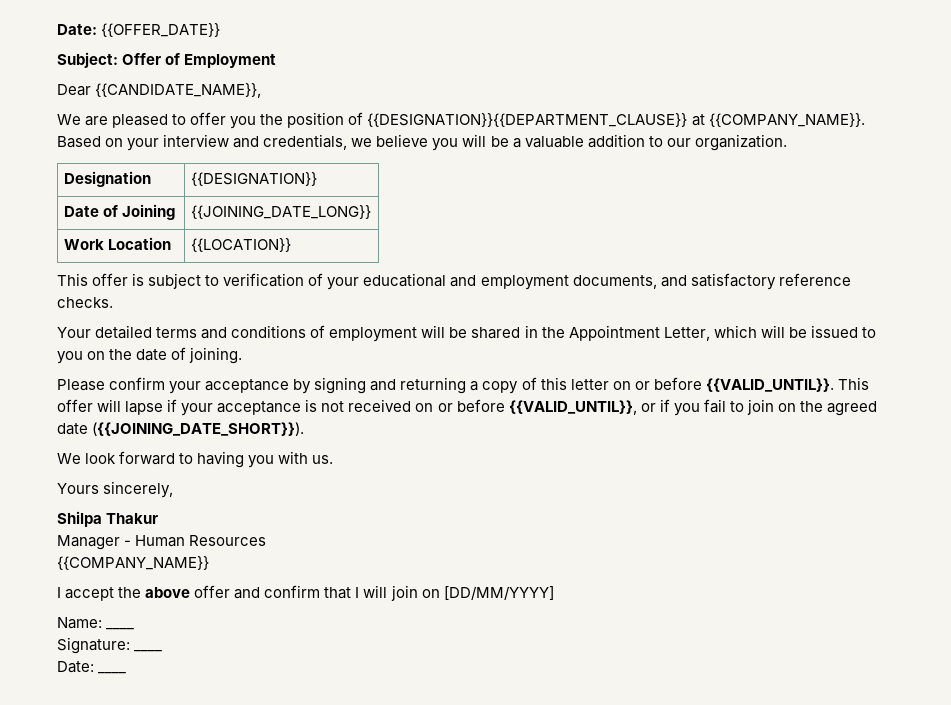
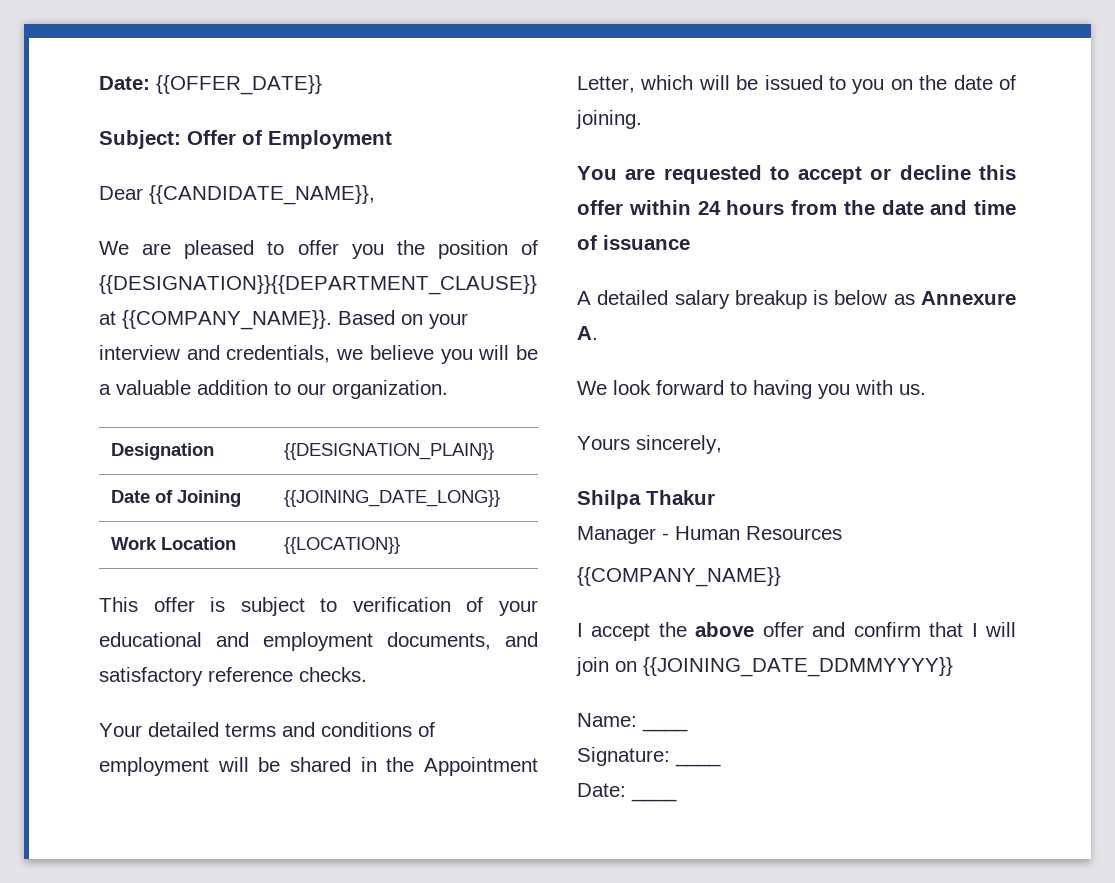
[190,172,317,186] {{DESIGNATION}} -> [283,443,494,460] {{DESIGNATION_PLAIN}}
[57,377,869,394] [57,399,878,416] [57,422,305,436] Please confirm your acceptance by signing and returning a copy of this letter on or before {{VALID_UNTIL}}. This offer will lapse if your acceptance is not received on or before {{VALID_UNTIL}}, or if you fail to join on the agreed date ({{JOINING_DATE_SHORT}}). -> [577,165,1016,184] [577,200,1016,215] [577,235,690,250] [577,290,1016,309] [577,326,598,340] You are requested to accept or decline this offer within 24 hours from the date and time of issuance // A detailed salary breakup is below as Annexure A.
[443,586,554,600] [DD/MM/YYYY] -> [643,657,953,677] {{JOINING_DATE_DDMMYYYY}}

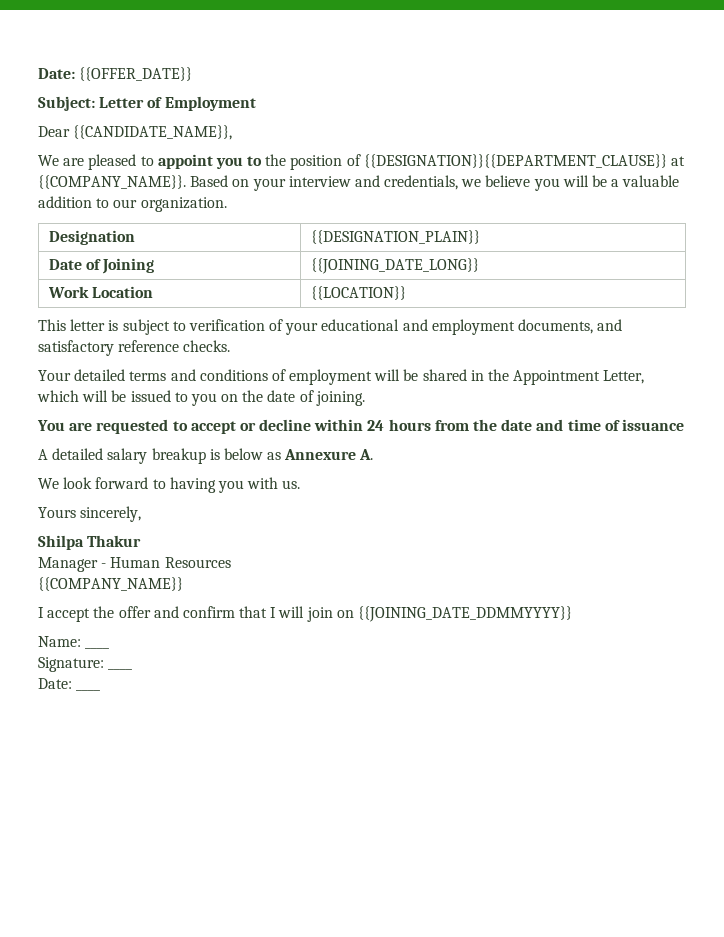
[187,130,236,145] Offer -> [99,97,145,108] Letter
[297,240,384,259] offer you -> [157,154,263,169] appoint you to
[153,597,195,612] offer -> [70,319,106,331] letter
[979,165,1016,180] [577,200,623,215] this offer -> (312, 425) none
[695,622,755,637] above -> (115, 612) none

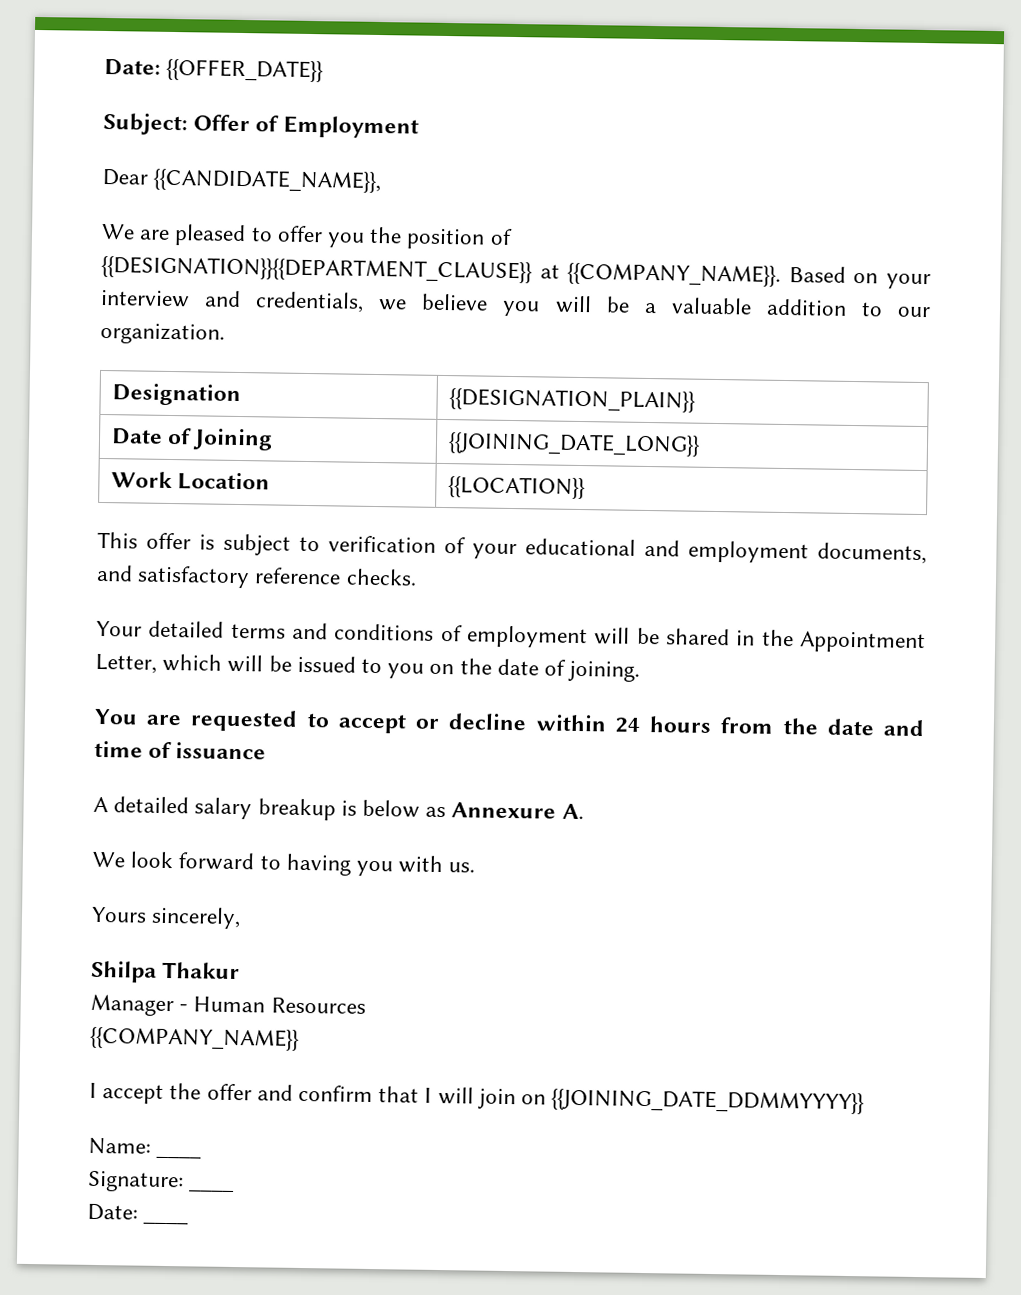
[99,97,145,108] Letter -> [193,114,251,132] Offer
[157,154,263,169] appoint you to -> [276,225,366,248] offer you
[70,319,106,331] letter -> [146,532,191,550] offer

